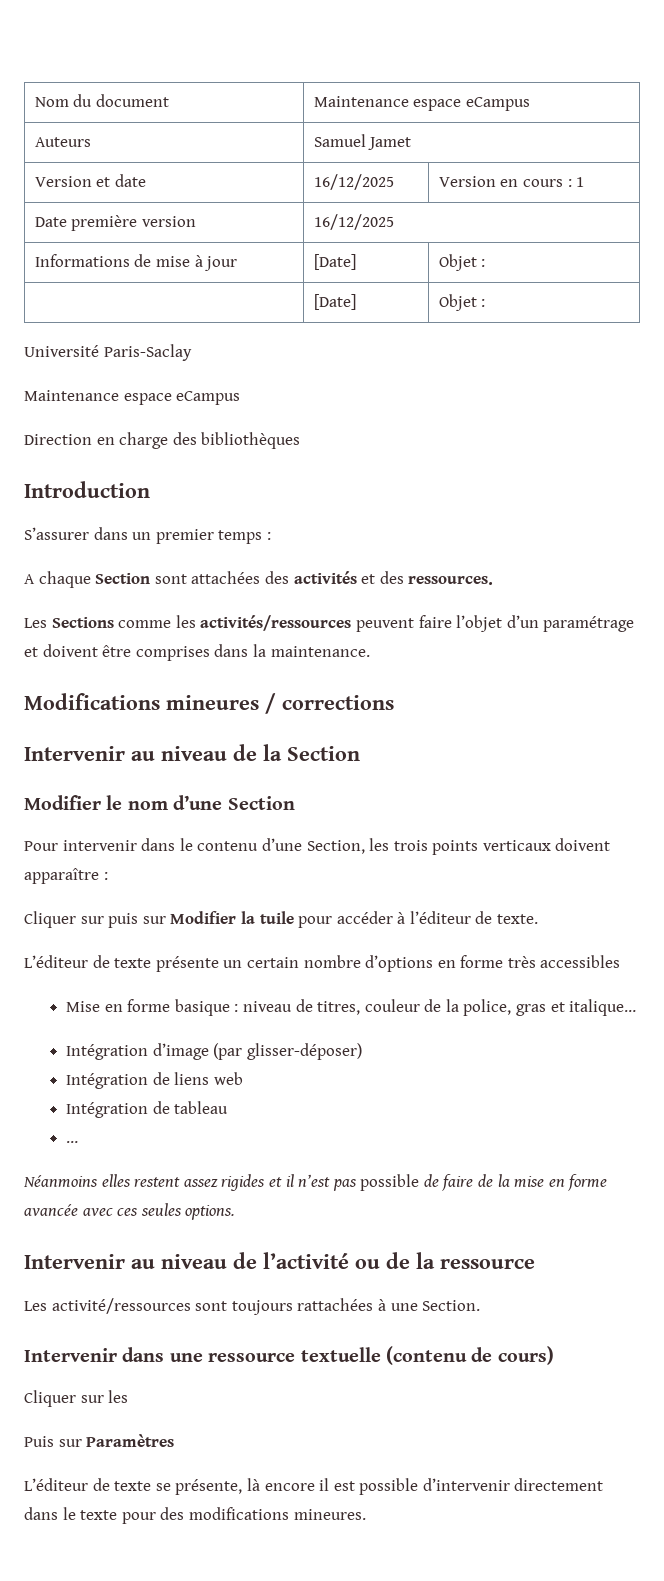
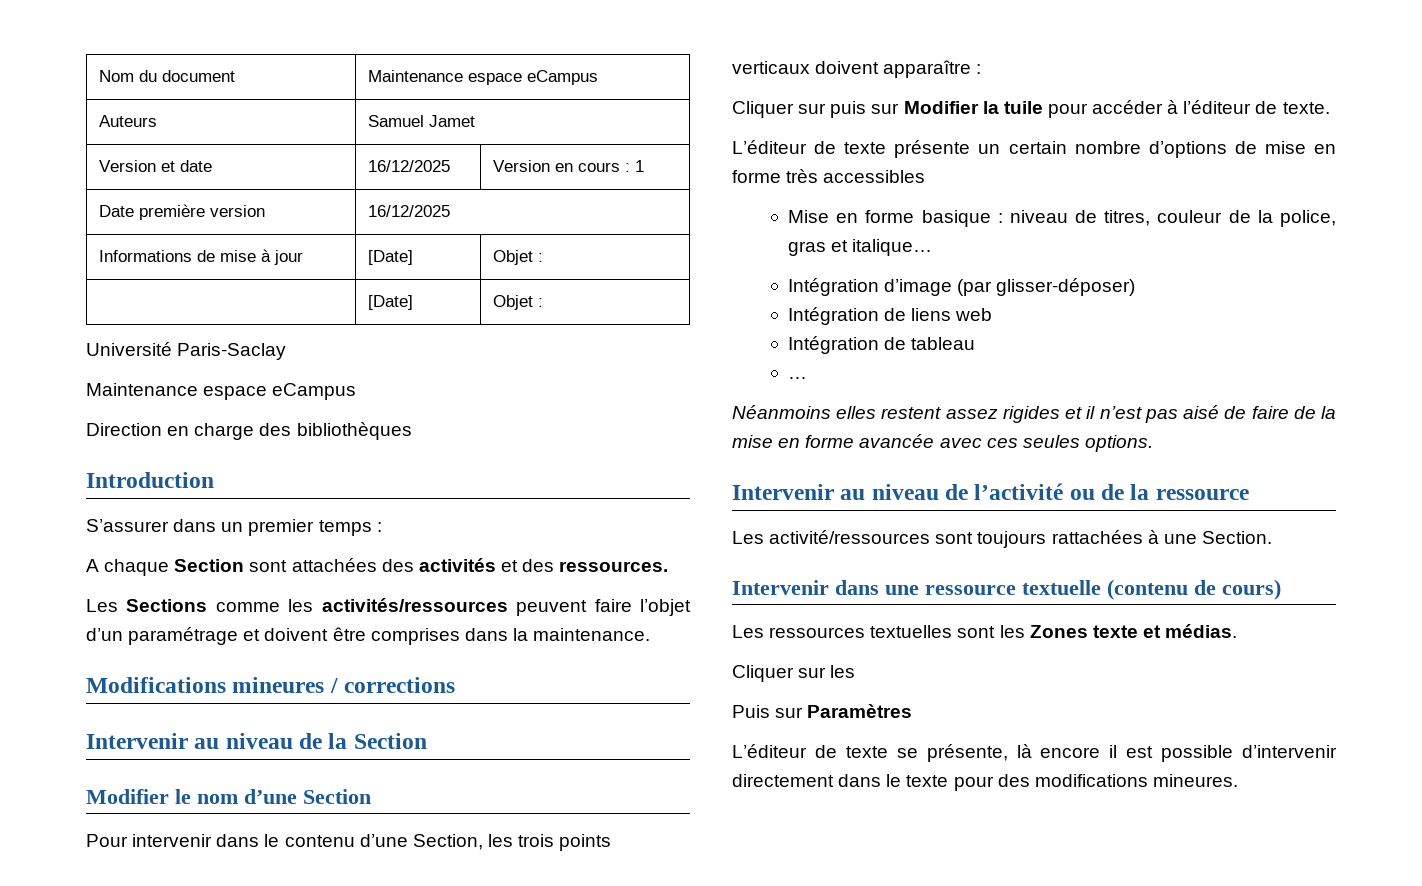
(434, 963) none -> [1234,141,1306,154] de mise
[360,1174,420,1191] possible -> [1183,405,1220,419] aisé
(554, 1355) none -> [732,624,1238,638] // Les ressources textuelles sont les Zones texte et médias.

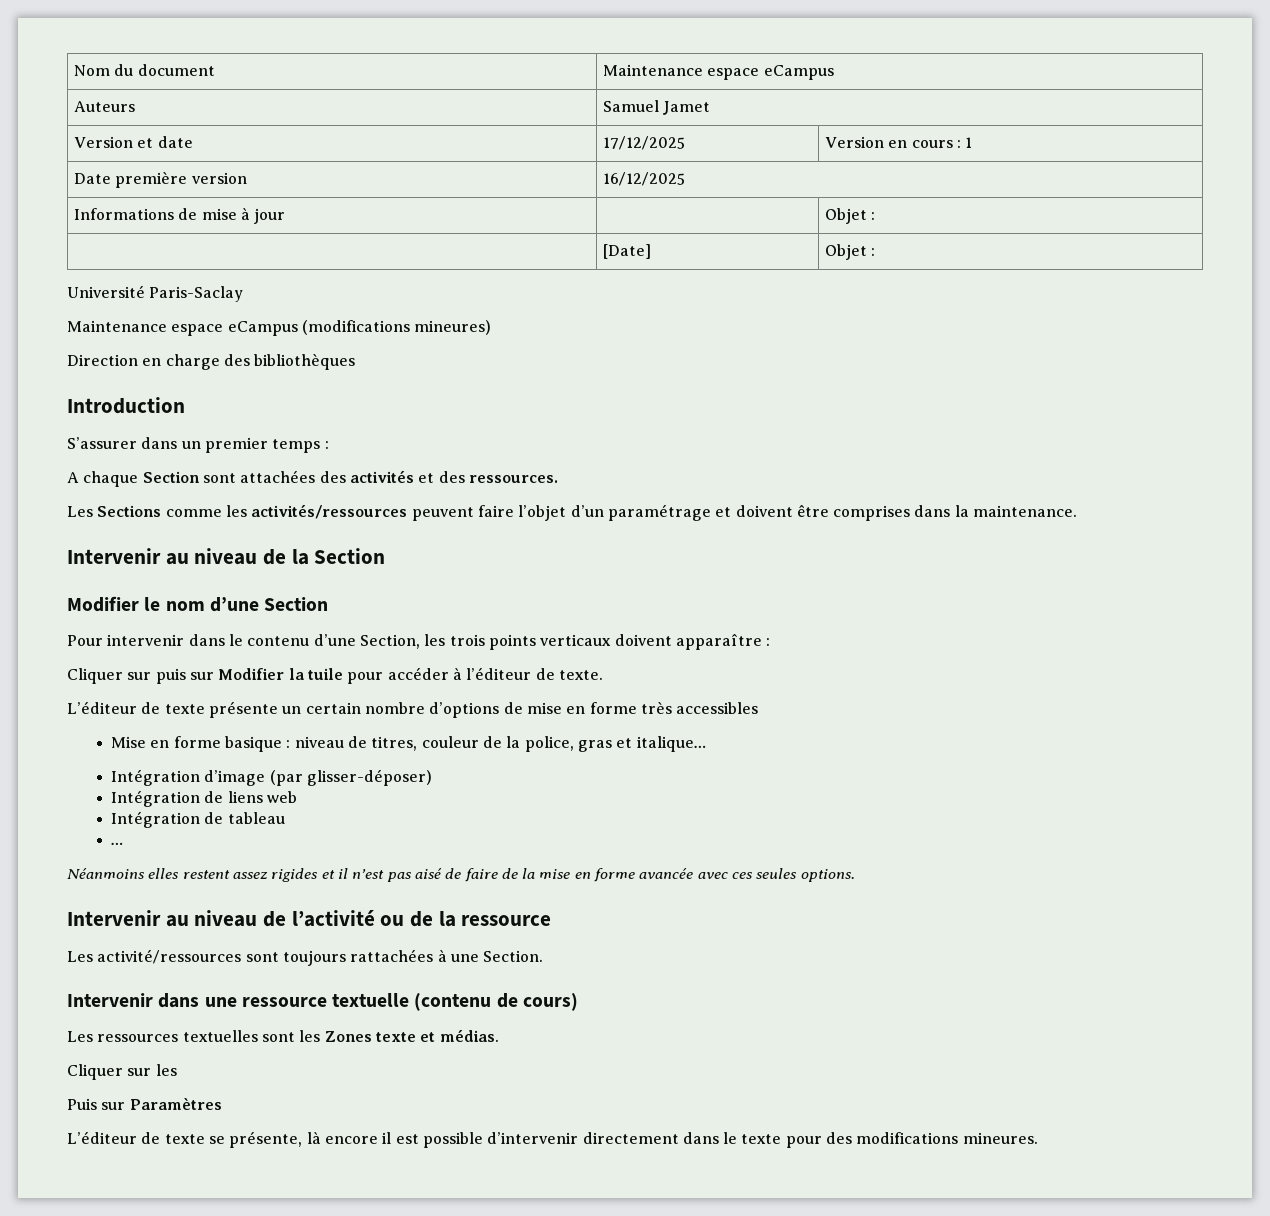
[368,160,451,172] 16/12/2025 -> [603,136,686,150] 17/12/2025
[368,250,414,265] [Date] -> (286, 216) none
(357, 391) none -> [301,320,492,335] (modifications mineures)
[86,677,456,693] // Modifications mineures / corrections -> (1078, 511) none

